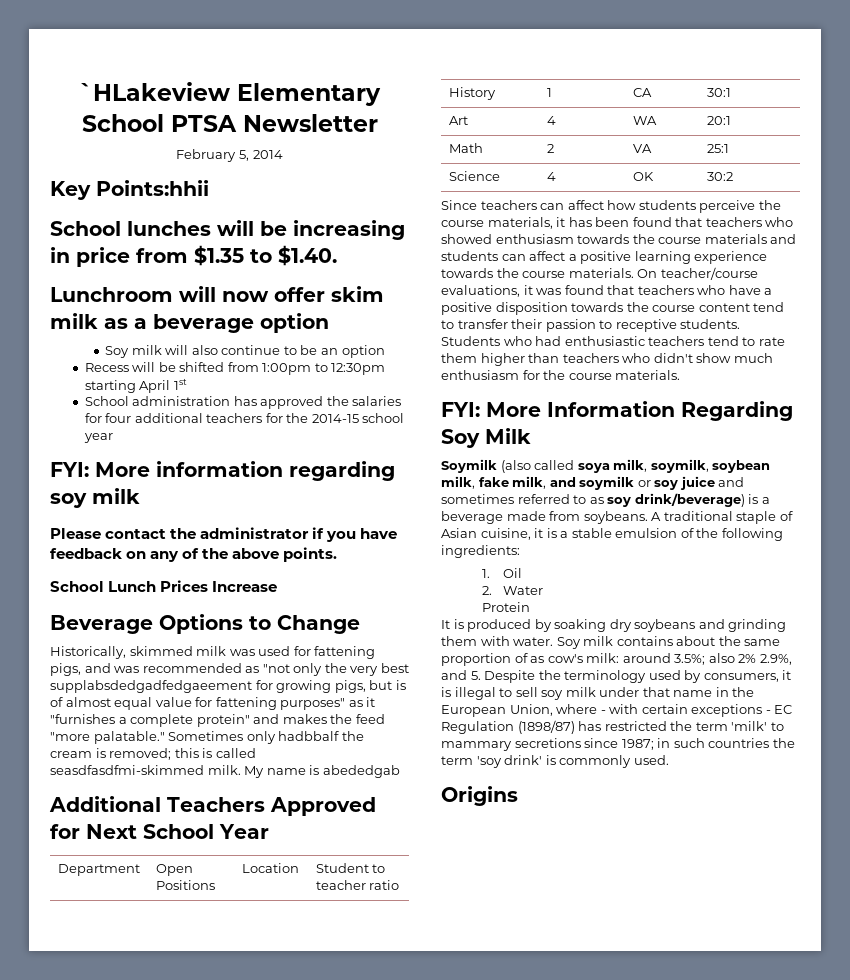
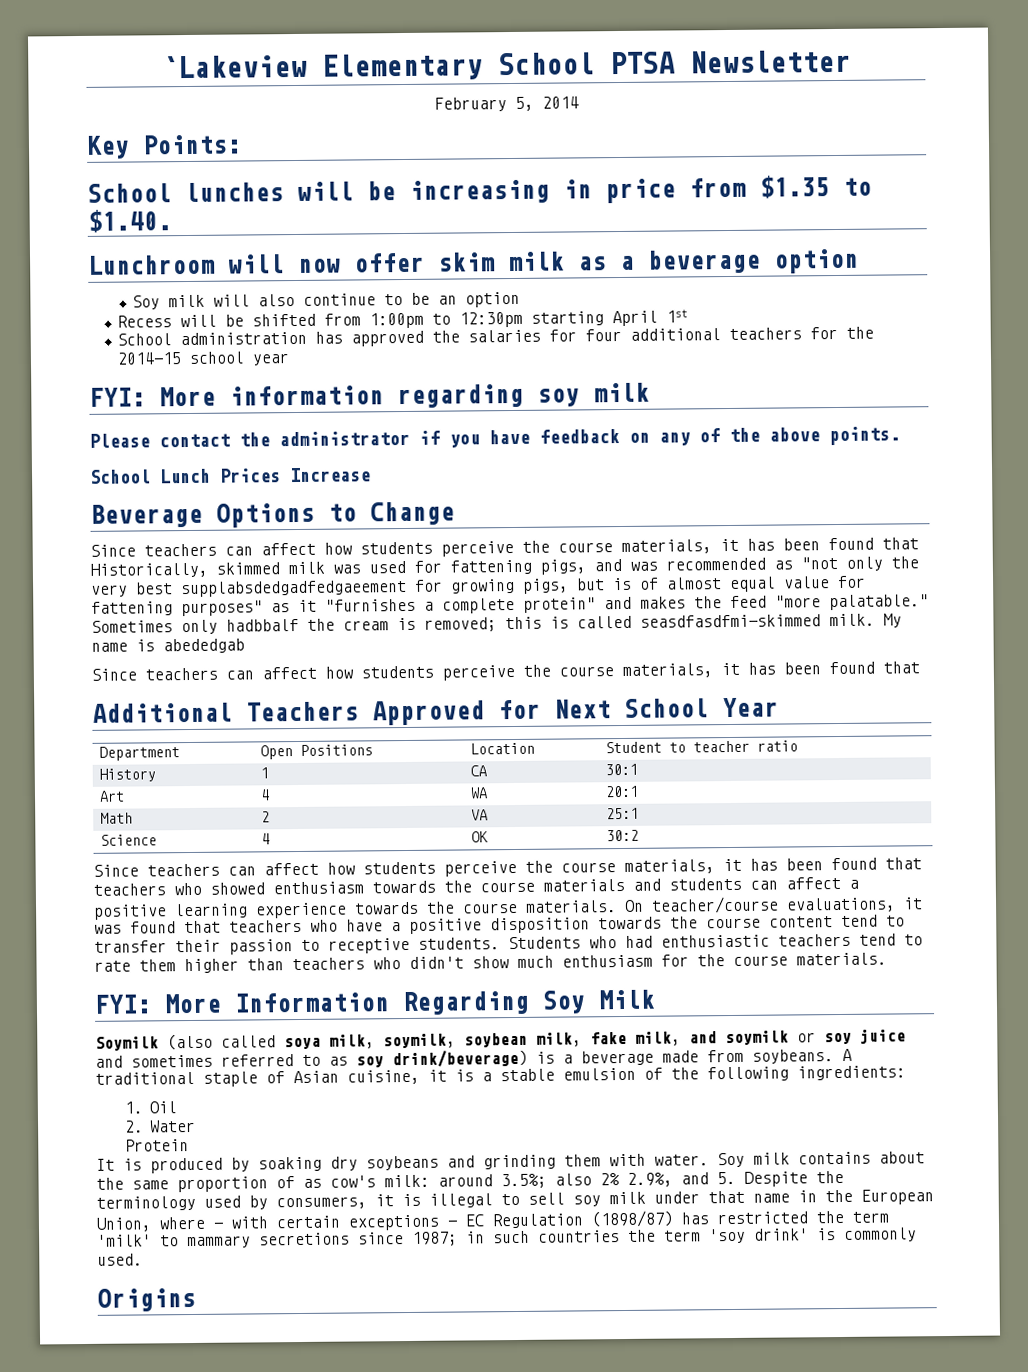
[79,82,230,101] `HLakeview -> [161,54,307,79] `Lakeview
[96,180,209,196] Points:hhii -> [142,134,242,155] Points:
(360, 624) none -> [90,537,919,557] Since teachers can affect how students perceive the course materials, it has been found that
(400, 771) none -> [91,661,920,681] // Since teachers can affect how students perceive the course materials, it has been found that

